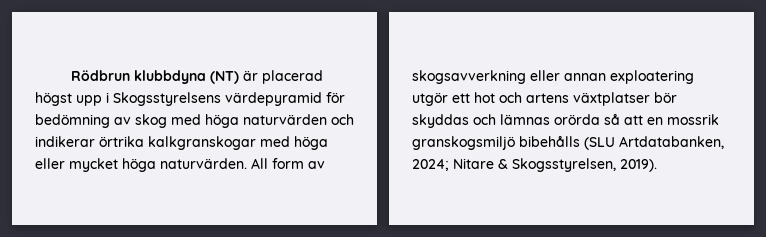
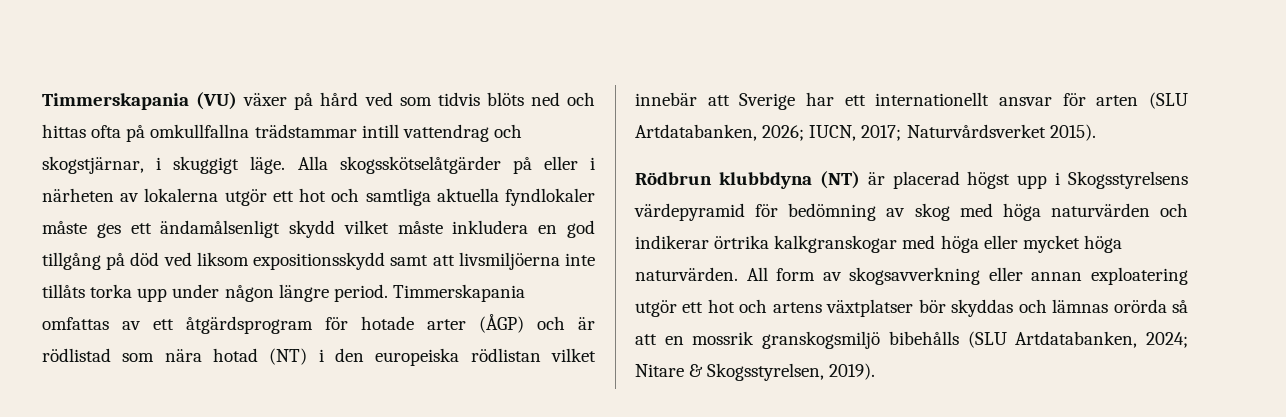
(70, 75) none -> [42,92,596,110] [42,124,522,142] [42,156,595,174] [42,188,595,206] [42,220,595,238] [42,252,595,270] [42,284,525,302] [42,314,595,334] [42,348,596,366] [635,92,1188,110] [635,124,1096,141] Timmerskapania (VU) växer på hård ved som tidvis blöts ned och hittas ofta på omkullfallna trädstammar intill vattendrag och skogstjärnar, i skuggigt läge. Alla skogsskötselåtgärder på eller i närheten av lokalerna utgör ett hot och samtliga aktuella fyndlokaler måste ges ett ändamålsenligt skydd vilket måste inkludera en god tillgång på död ved liksom expositionsskydd samt att livsmiljöerna inte tillåts torka upp under någon längre period. Timmerskapania omfattas av ett åtgärdsprogram för hotade arter (ÅGP) och är rödlistad som nära hotad (NT) i den europeiska rödlistan vilket innebär att Sverige har ett internationellt ansvar för arten (SLU Artdatabanken, 2026; IUCN, 2017; Naturvårdsverket 2015). //

